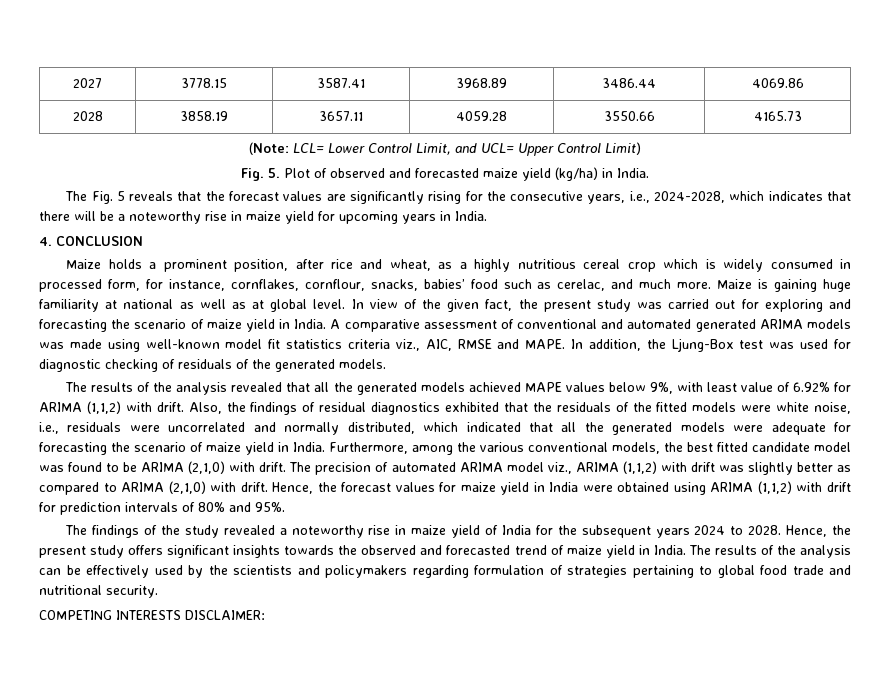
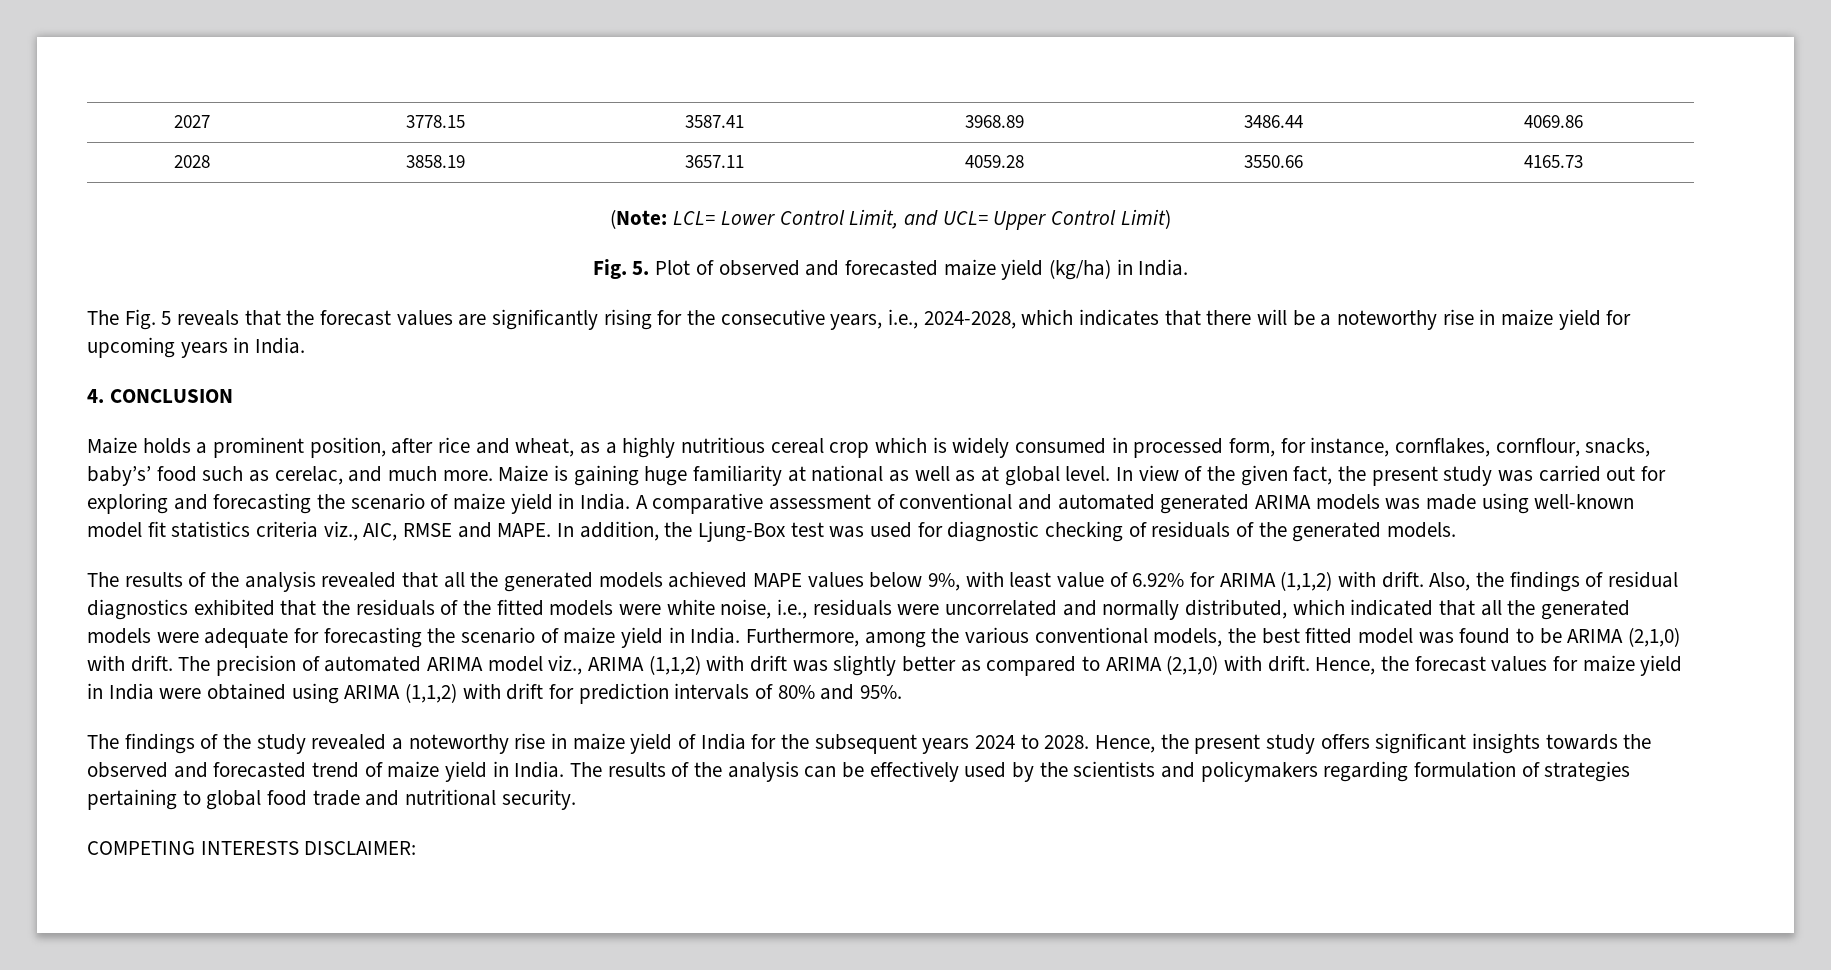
[423,279,465,289] babies’ -> [87,466,151,486] baby’s’
[752,442,810,452] candidate -> (1353, 635) none

